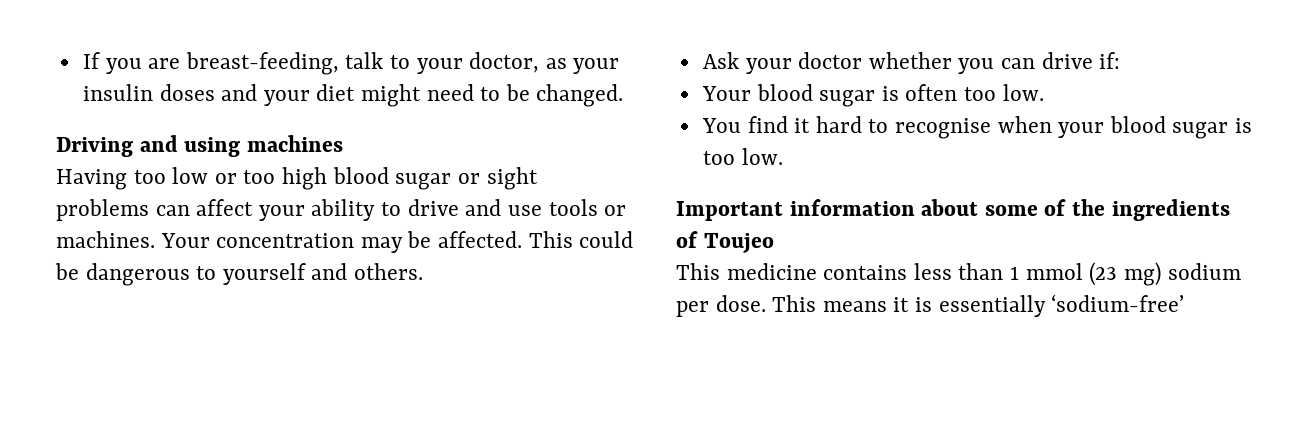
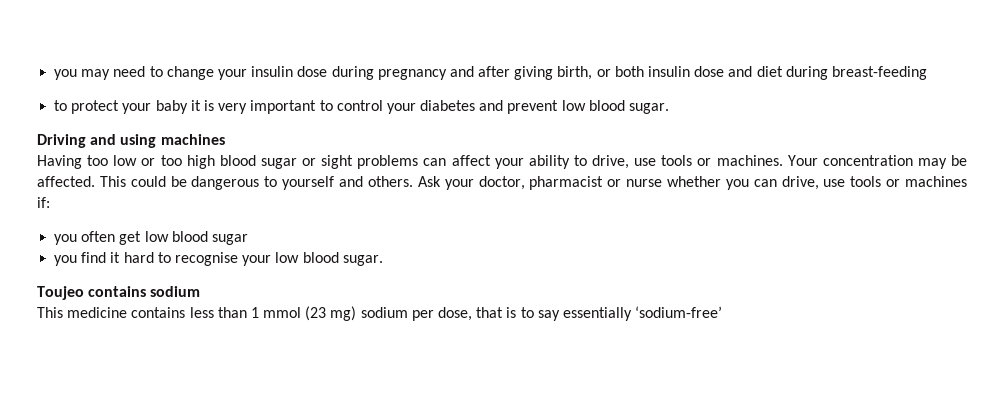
[82,52,620,75] [82,84,624,107] If you are breast-feeding, talk to your doctor, as your insulin doses and your diet might need to be changed. -> [54,66,927,80] [54,100,670,114] you may need to change your insulin dose during pregnancy and after giving birth, or both insulin dose and diet during breast-feeding // to protect your baby it is very important to control your diabetes and prevent low blood sugar.
[407,199,502,216] drive and -> [592,155,629,169] drive,
(424, 271) // -> (413, 181) none
[798,52,1121,74] [701,84,1044,107] [701,118,741,133] doctor whether you can drive if: // Your blood sugar is often too low. // You -> [478,176,968,190] [37,197,50,208] [54,231,248,245] [54,255,78,266] doctor, pharmacist or nurse whether you can drive, use tools or machines if: // you often get low blood sugar // you
[997,116,1253,139] [702,148,783,165] [676,199,1230,221] [676,231,698,248] when your blood sugar is too low. // Important information about some of the ingredients of -> [242,252,383,266] your low blood sugar. //
(774, 243) none -> [88,286,201,297] contains sodium
[715,295,933,312] dose. This means it is -> [438,307,560,321] dose, that is to say

